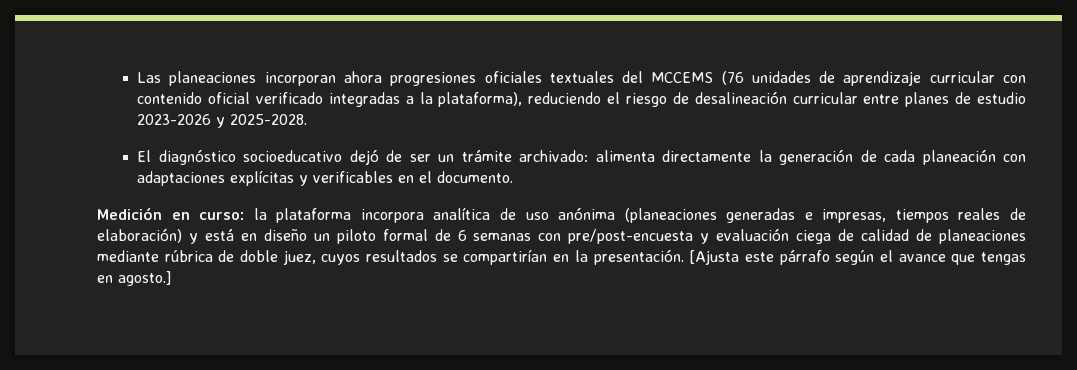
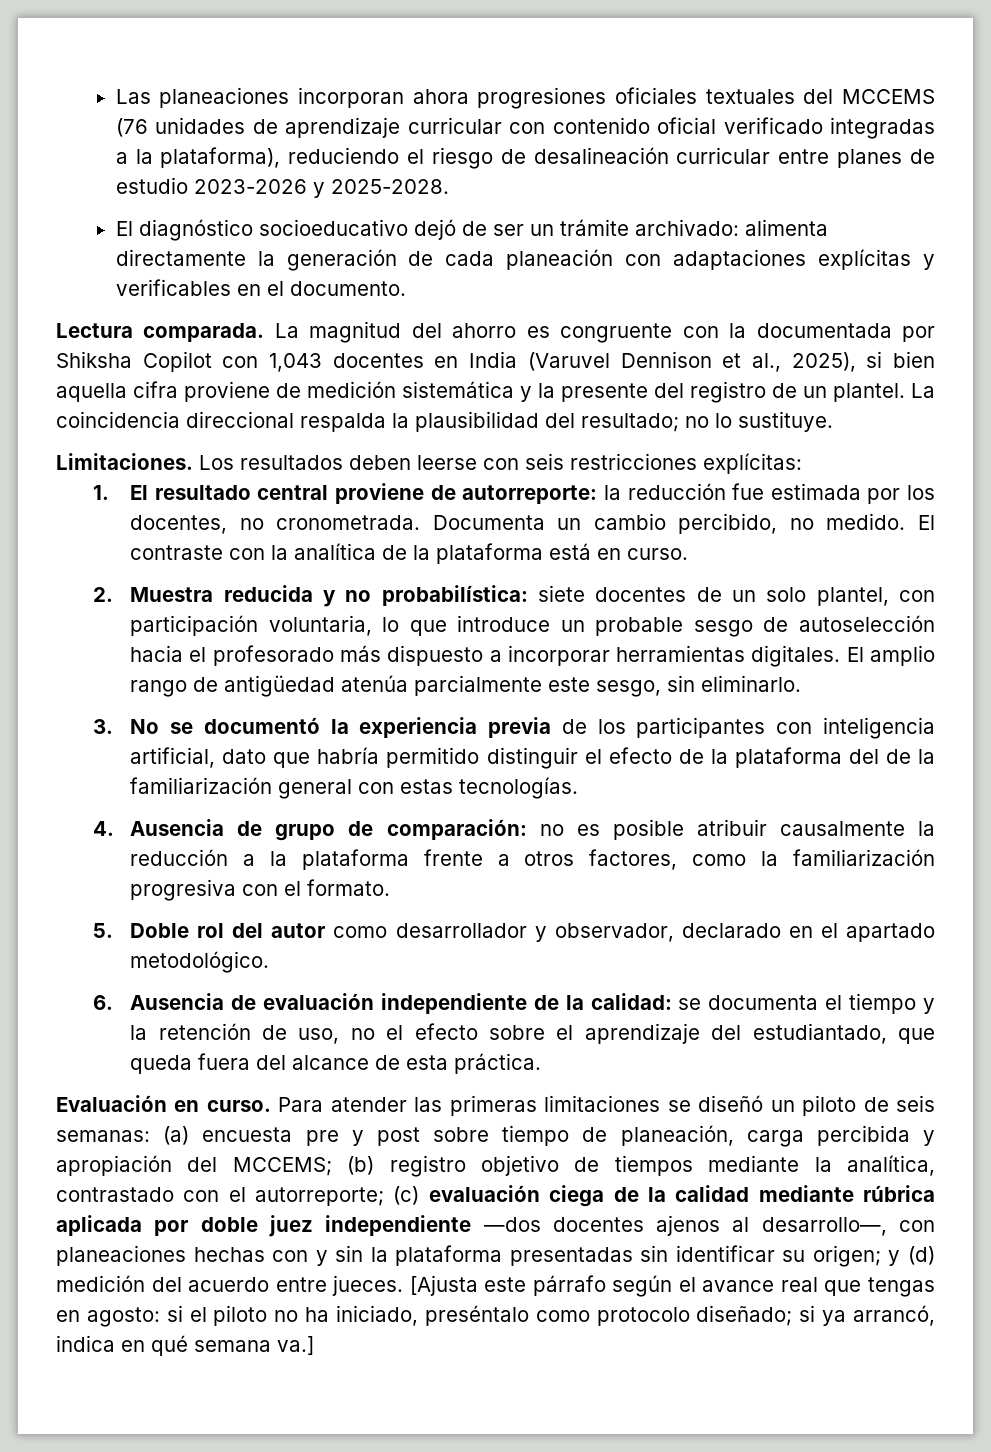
[97,207,1026,223] [97,228,1026,244] [97,249,684,265] Medición en curso: la plataforma incorpora analítica de uso anónima (planeaciones generadas e impresas, tiempos reales de elaboración) y está en diseño un piloto formal de 6 semanas con pre/post-encuesta y evaluación ciega de calidad de planeaciones mediante rúbrica de doble juez, cuyos resultados se compartirían en la presentación. -> [56,321,935,343] [56,351,936,372] [56,381,935,403] [56,411,833,432] [56,453,802,474] [93,483,935,504] [130,513,935,534] [130,543,689,564] [93,585,935,607] [130,615,935,637] [130,645,936,667] [130,675,802,697] [93,717,936,739] [130,747,935,769] [130,777,579,799] [93,819,935,841] [130,849,935,870] [130,879,391,901] [93,923,935,942] [130,951,270,973] [93,993,936,1014] [130,1023,936,1044] [130,1053,542,1074] [56,1095,935,1116] [56,1125,935,1147] [56,1155,935,1177] [56,1185,936,1207] [56,1215,935,1237] [56,1245,936,1267] [56,1275,404,1296] Lectura comparada. La magnitud del ahorro es congruente con la documentada por Shiksha Copilot con 1,043 docentes en India (Varuvel Dennison et al., 2025), si bien aquella cifra proviene de medición sistemática y la presente del registro de un plantel. La coincidencia direccional respalda la plausibilidad del resultado; no lo sustituye. // Limitaciones. Los resultados deben leerse con seis restricciones explícitas: // 1. El resultado central proviene de autorreporte: la reducción fue estimada por los docentes, no cronometrada. Documenta un cambio percibido, no medido. El contraste con la analítica de la plataforma está en curso. // 2. Muestra reducida y no probabilística: siete docentes de un solo plantel, con participación voluntaria, lo que introduce un probable sesgo de autoselección hacia el profesorado más dispuesto a incorporar herramientas digitales. El amplio rango de antigüedad atenúa parcialmente este sesgo, sin eliminarlo. // 3. No se documentó la experiencia previa de los participantes con inteligencia artificial, dato que habría permitido distinguir el efecto de la plataforma del de la familiarización general con estas tecnologías. // 4. Ausencia de grupo de comparación: no es posible atribuir causalmente la reducción a la plataforma frente a otros factores, como la familiarización progresiva con el formato. // 5. Doble rol del autor como desarrollador y observador, declarado en el apartado metodológico. // 6. Ausencia de evaluación independiente de la calidad: se documenta el tiempo y la retención de uso, no el efecto sobre el aprendizaje del estudiantado, que queda fuera del alcance de esta práctica. // Evaluación en curso. Para atender las primeras limitaciones se diseñó un piloto de seis semanas: (a) encuesta pre y post sobre tiempo de planeación, carga percibida y apropiación del MCCEMS; (b) registro objetivo de tiempos mediante la analítica, contrastado con el autorreporte; (c) evaluación ciega de la calidad mediante rúbrica aplicada por doble juez independiente —dos docentes ajenos al desarrollo—, con planeaciones hechas con y sin la plataforma presentadas sin identificar su origen; y (d) medición del acuerdo entre jueces.
(946, 258) none -> [780,1277,818,1292] real
[118,271,172,286] agosto.] -> [86,1305,936,1327] [56,1335,314,1356] agosto: si el piloto no ha iniciado, preséntalo como protocolo diseñado; si ya arrancó, indica en qué semana va.]

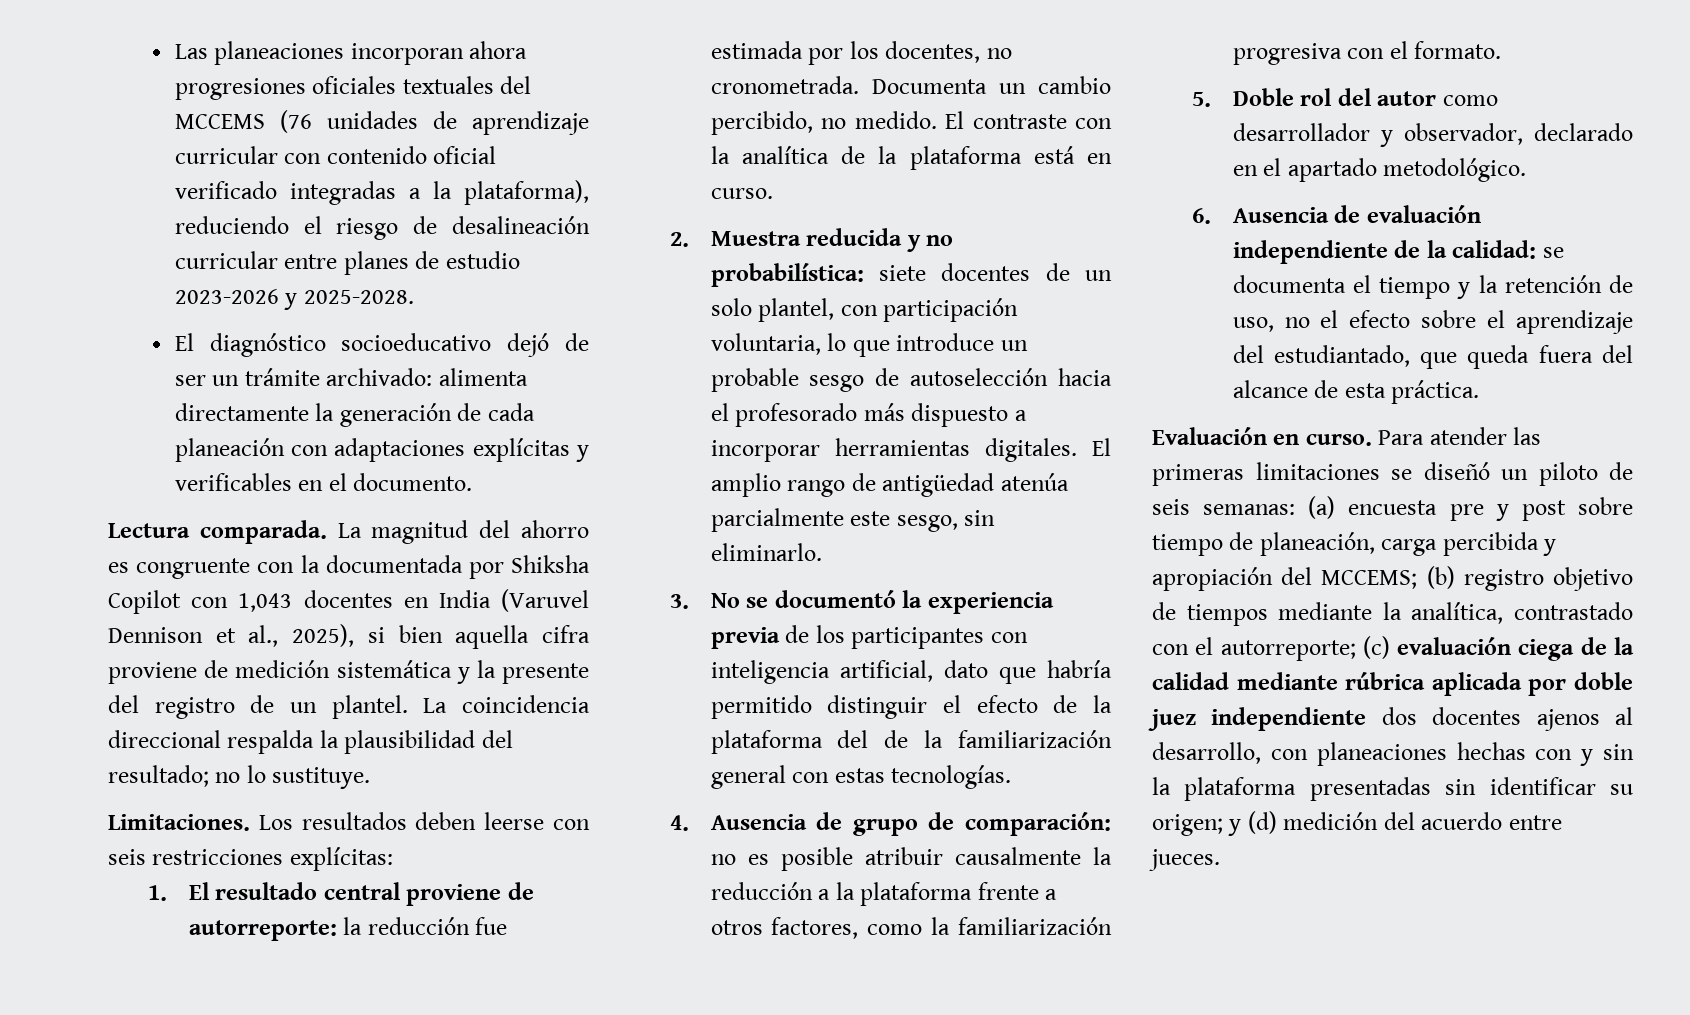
[483,1217,541,1232] —dos -> [1381,707,1417,725] dos
[761,1217,887,1236] desarrollo—, -> [1152,742,1261,764] desarrollo,
[409,1275,936,1297] [56,1305,936,1327] [56,1335,314,1356] [Ajusta este párrafo según el avance real que tengas en agosto: si el piloto no ha iniciado, preséntalo como protocolo diseñado; si ya arrancó, indica en qué semana va.] -> (1220, 860) none

